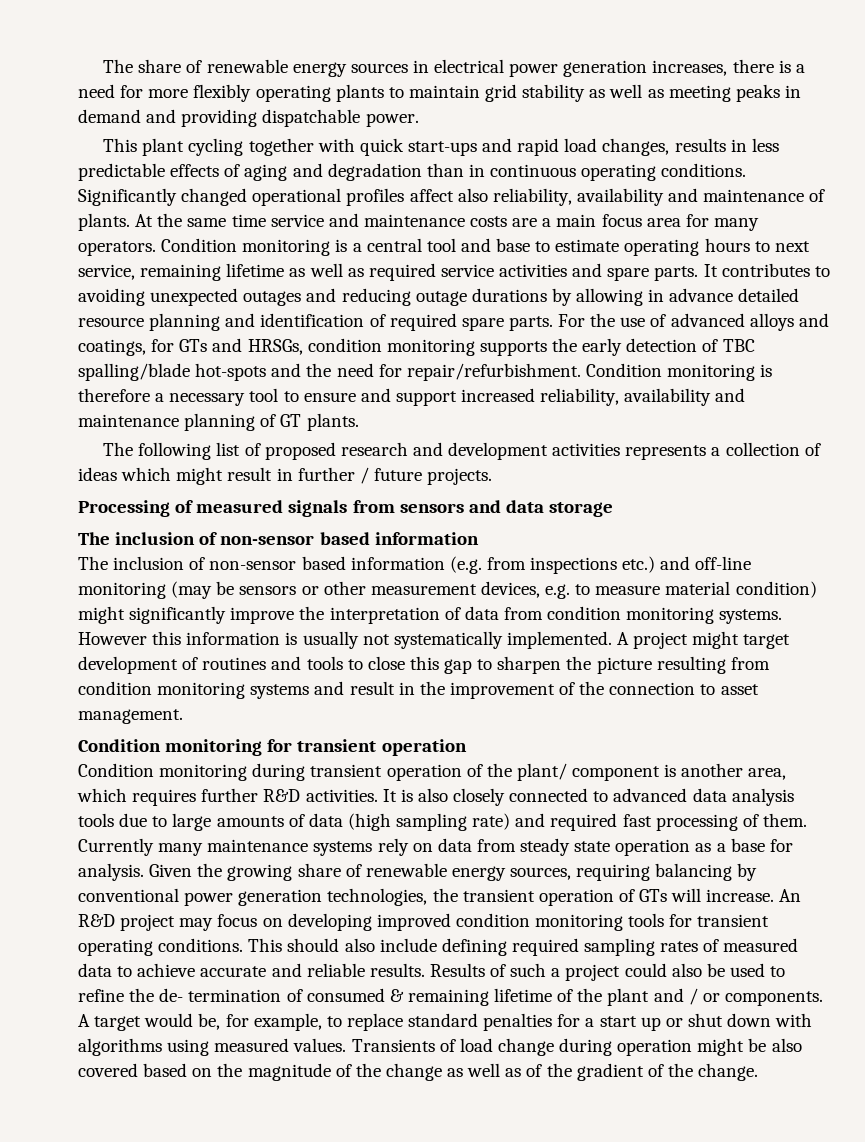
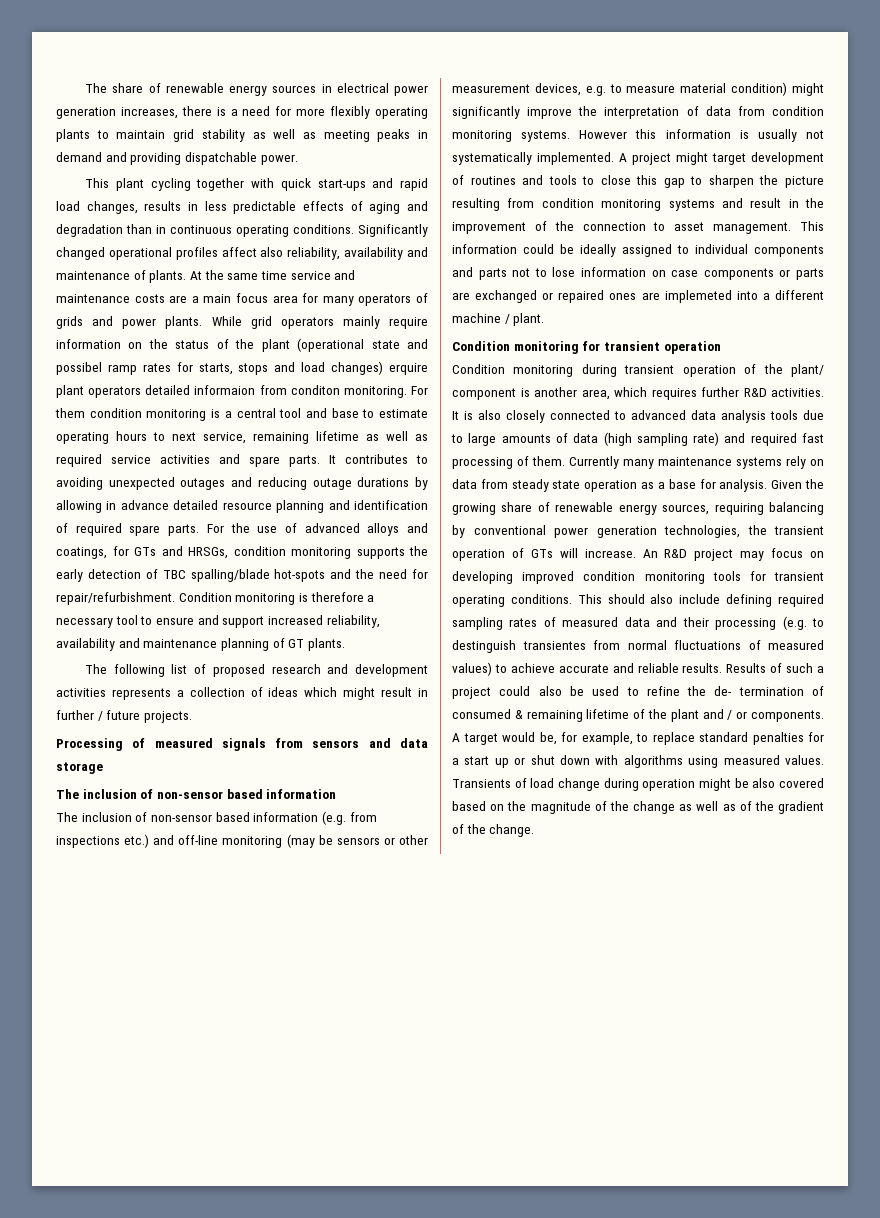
[78,238,238,256] operators. Condition -> [358,293,428,306] [56,316,428,329] [56,338,429,352] [56,361,428,375] [56,385,428,398] [55,408,142,418] operators of grids and power plants. While grid operators mainly require information on the status of the plant (operational state and possibel ramp rates for starts, stops and load changes) erquire plant operators detailed informaion from conditon monitoring. For them condition
(183, 716) none -> [800,221,824,231] [452,244,824,257] [452,267,824,280] [452,290,824,303] [452,313,545,326] This information could be ideally assigned to individual components and parts not to lose information on case components or parts are exchanged or repaired ones are implemeted into a different machine / plant.
(112, 970) none -> [656,616,824,630] [452,640,824,653] [452,662,492,676] and their processing (e.g. to destinguish transientes from normal fluctuations of measured values)

